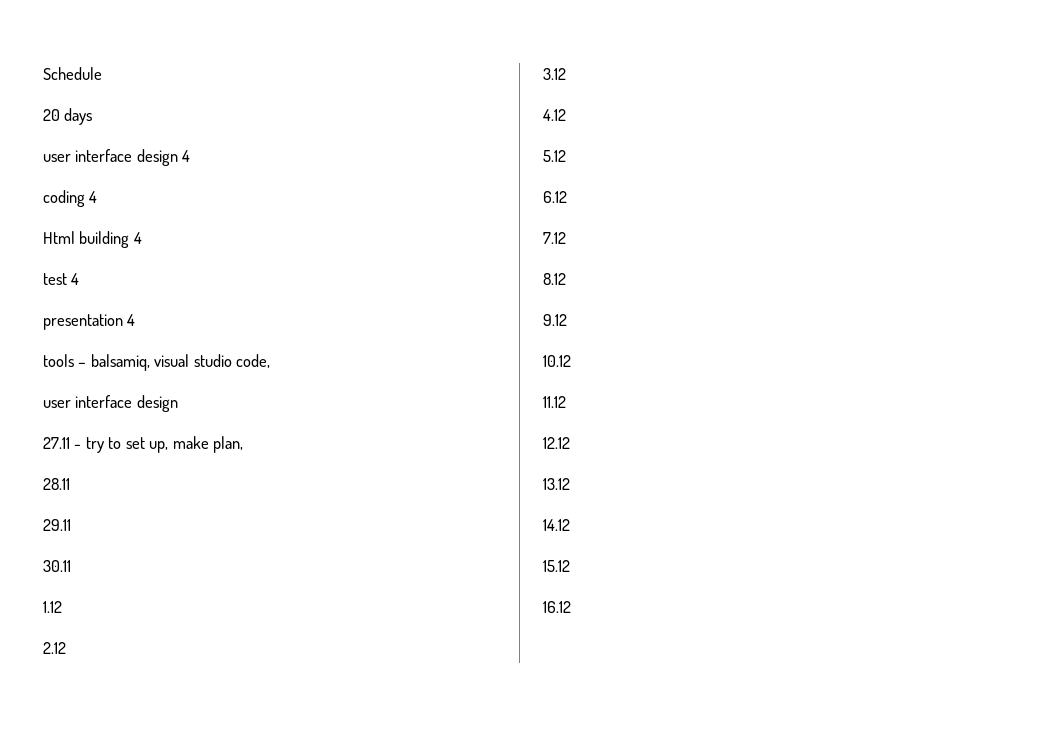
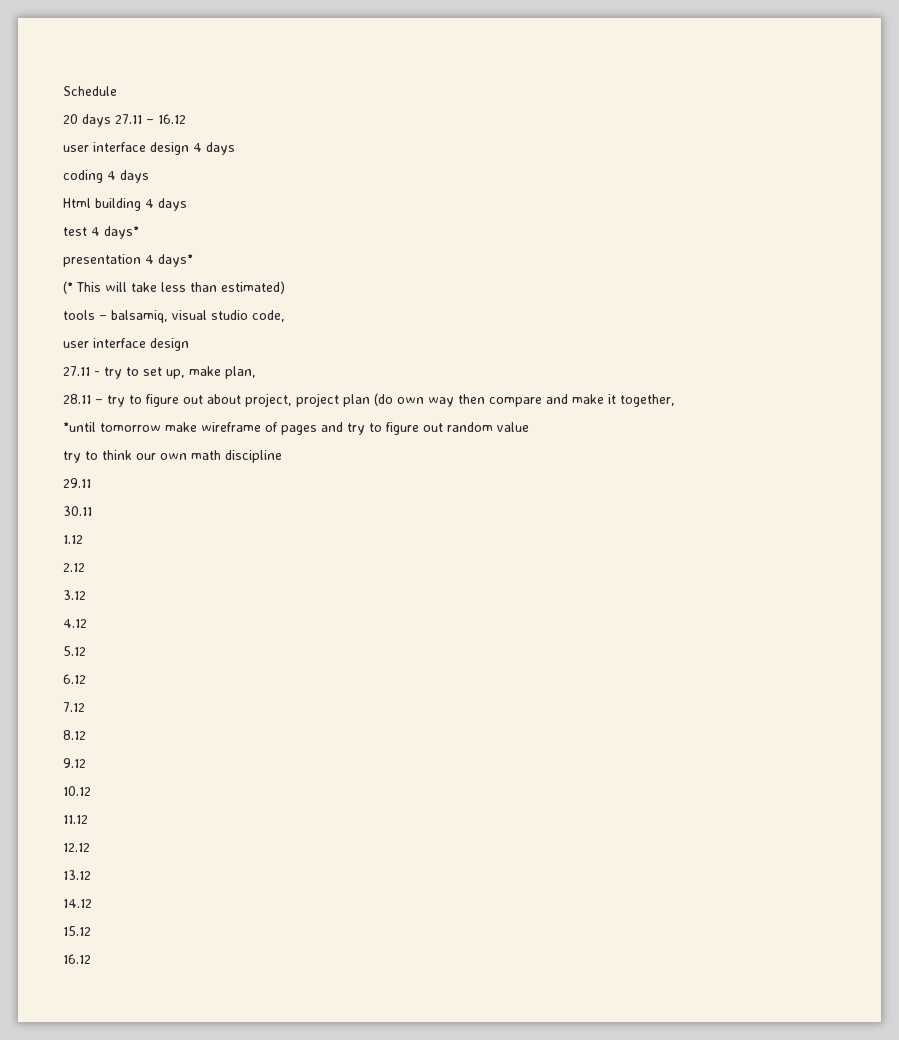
(93, 116) none -> [115,114,186,124] 27.11 – 16.12
(191, 156) none -> [206,142,235,155] days
(98, 197) none -> [120,170,149,183] days
(142, 238) none -> [158,198,187,211] days
(80, 279) none -> [104,226,139,239] days*
(136, 320) none -> [158,254,193,267] [63,281,285,294] days* // (* This will take less than estimated)
(70, 484) none -> [95,393,675,407] [63,422,529,435] [63,450,282,463] – try to figure out about project, project plan (do own way then compare and make it together, // *until tomorrow make wireframe of pages and try to figure out random value // try to think our own math discipline

